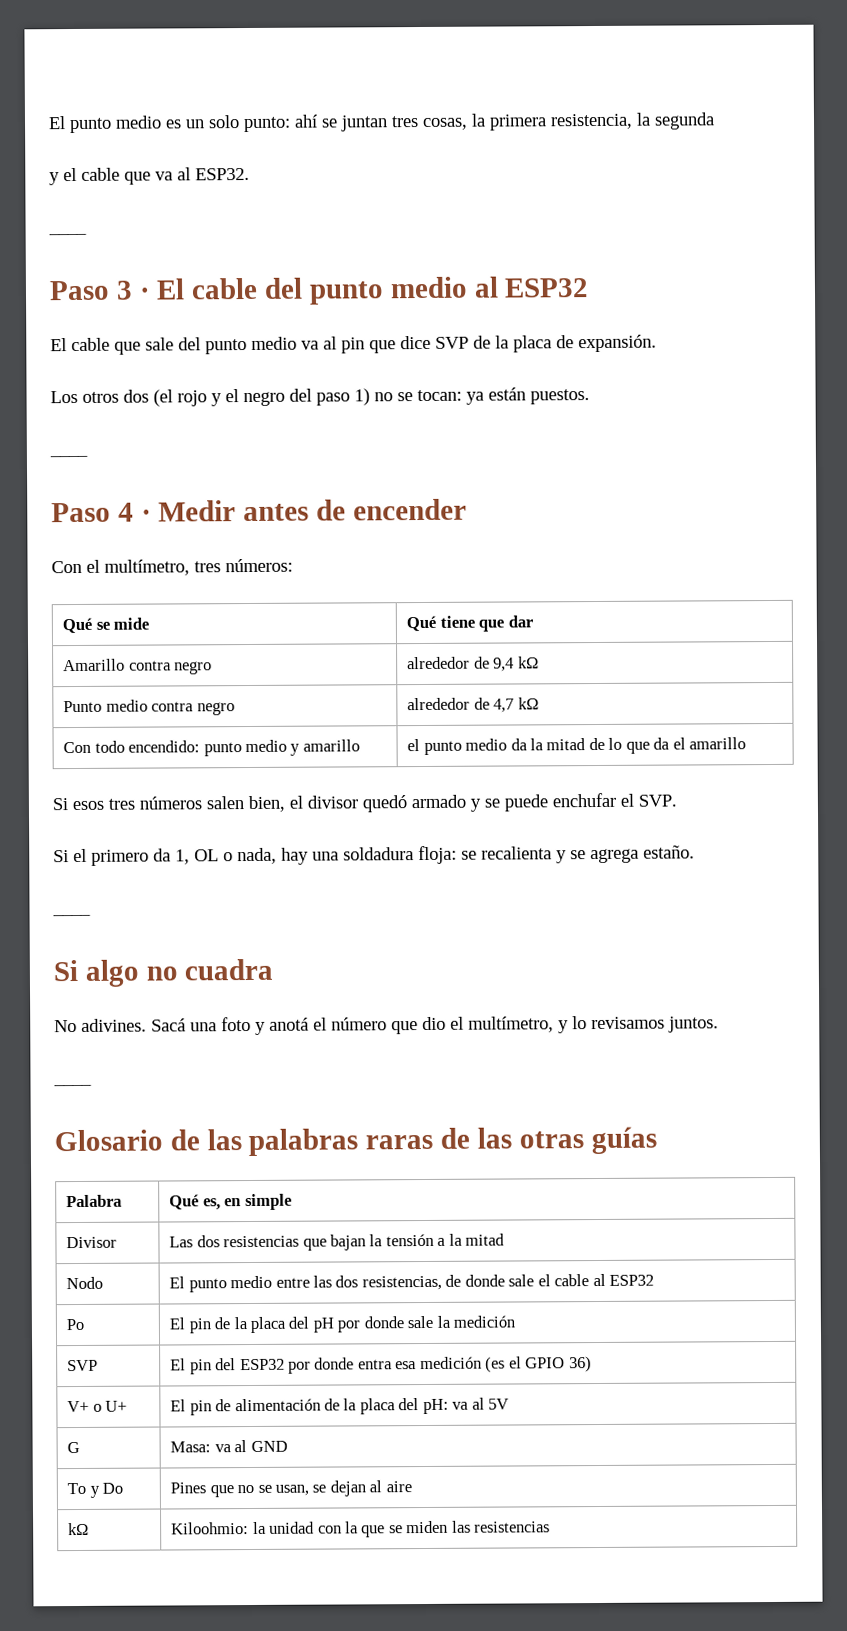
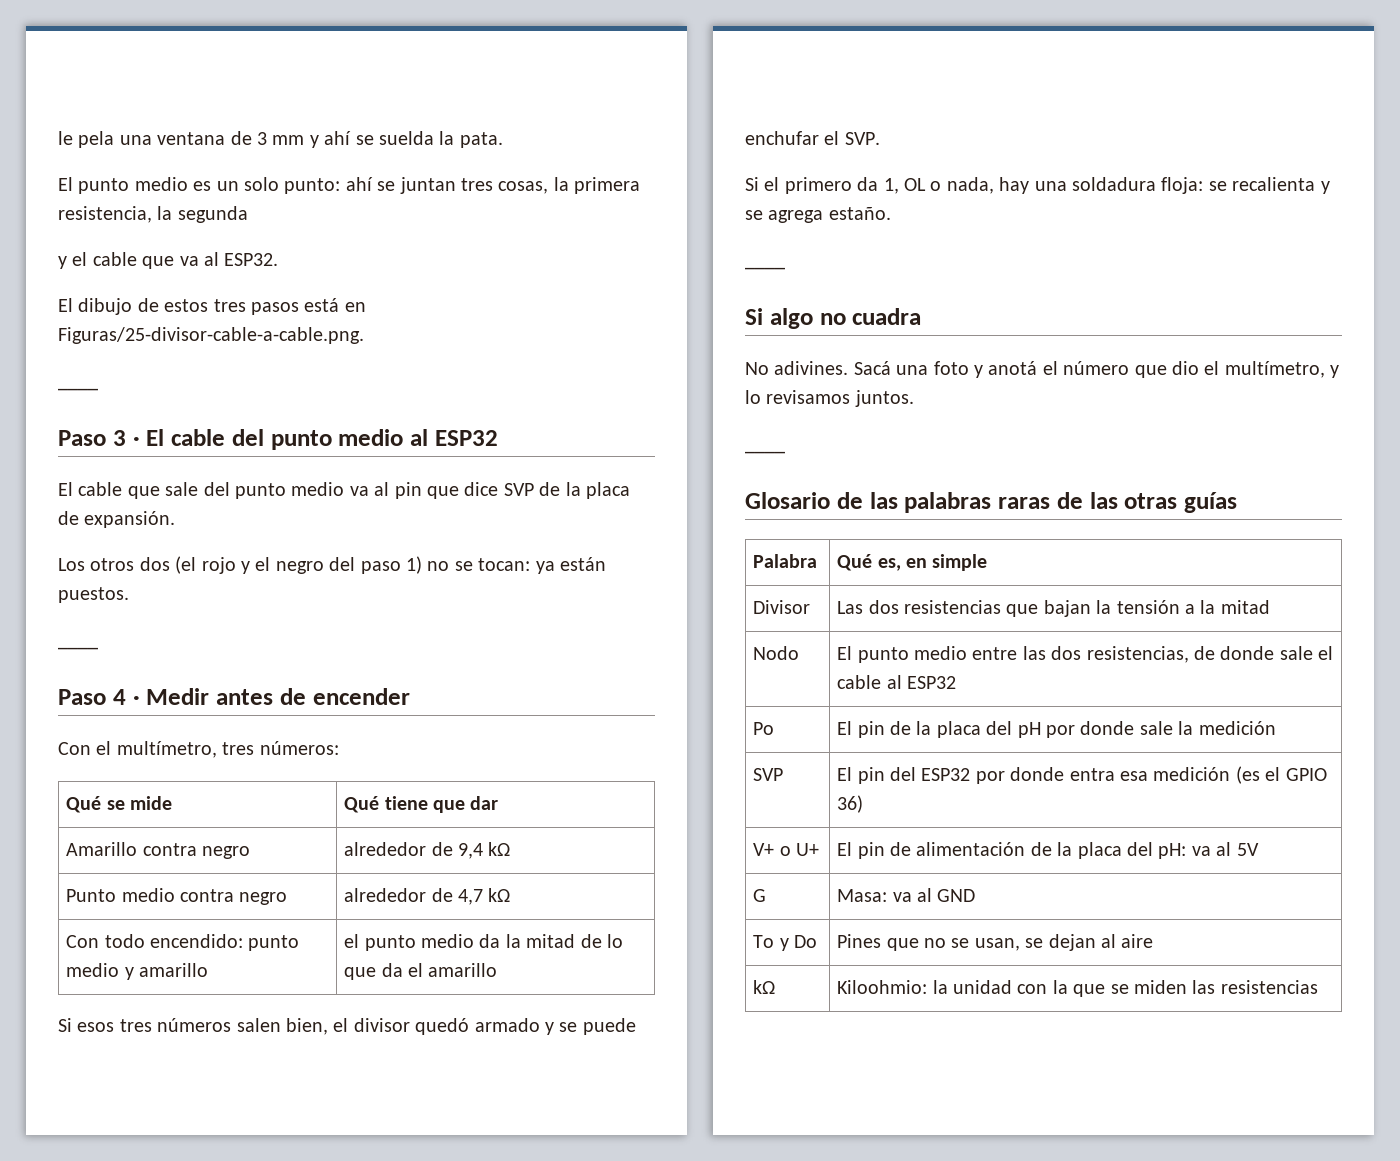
(48, 123) none -> [58,131,503,148] le pela una ventana de 3 mm y ahí se suelda la pata. //
(250, 174) none -> [58,298,366,315] [58,327,364,344] // El dibujo de estos tres pasos está en Figuras/25-divisor-cable-a-cable.png.

